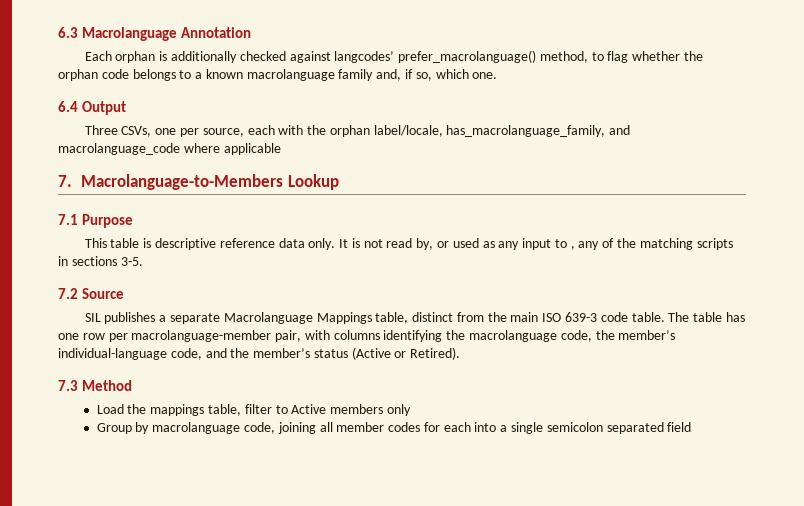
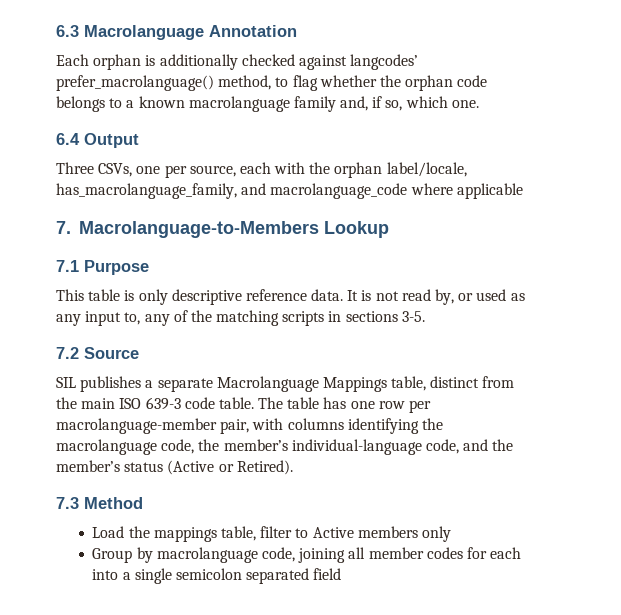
(152, 243) none -> [138,289,168,305] only
[278,238,336,250] data only. -> [311,289,344,301] data.
[554,239,575,250] to , -> [124,312,141,325] to,

